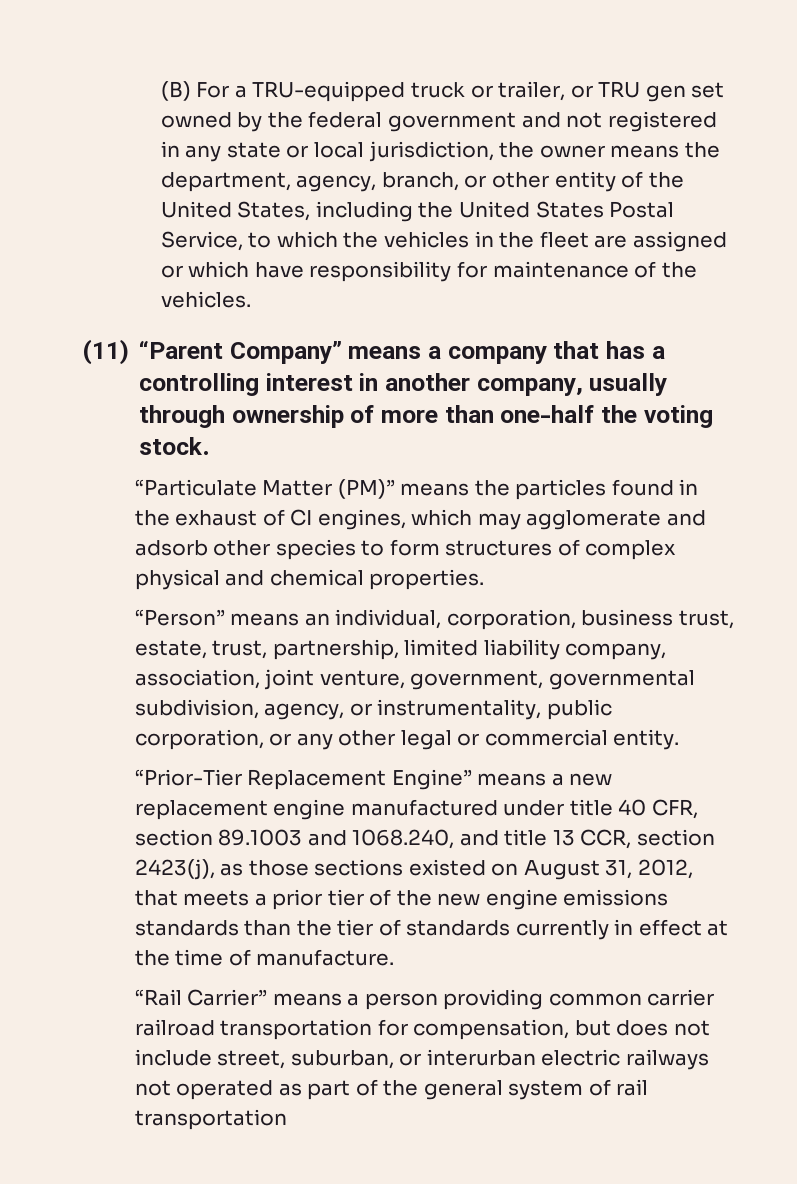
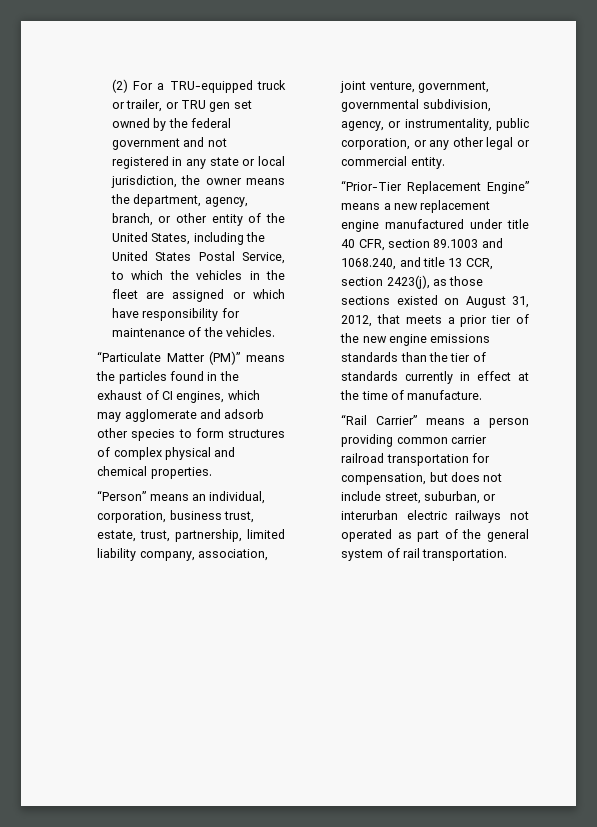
[160,81,191,101] (B) -> [111,79,128,93] (2)
[82,339,665,365] [139,373,668,396] [139,405,713,428] [139,437,211,455] // (11) “Parent Company” means a company that has a controlling interest in another company, usually through ownership of more than one-half the voting stock. -> (275, 332) none
[134,1109,287,1130] transportation -> [422,549,508,561] transportation.

